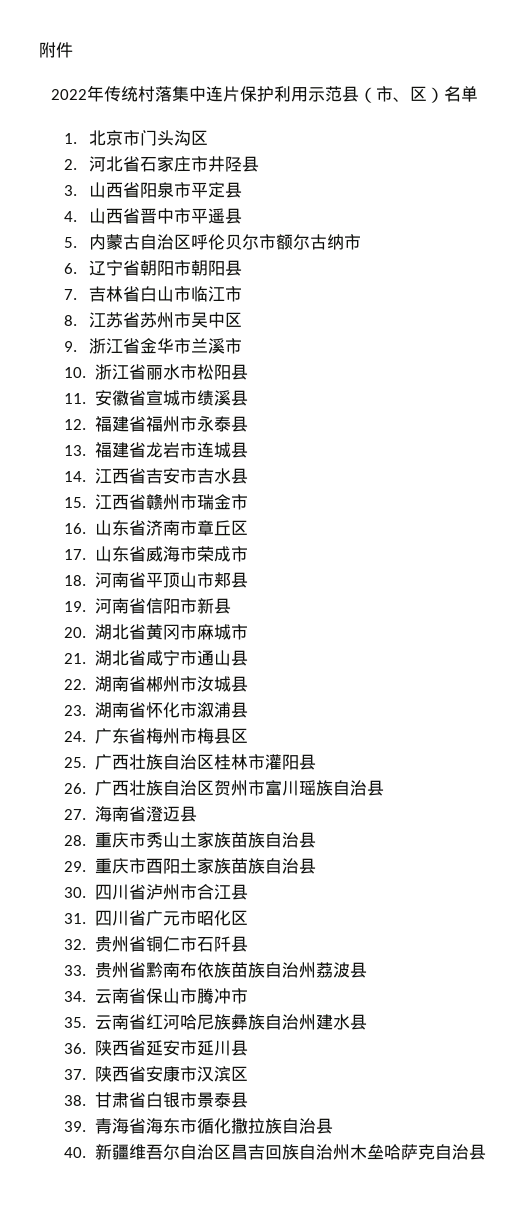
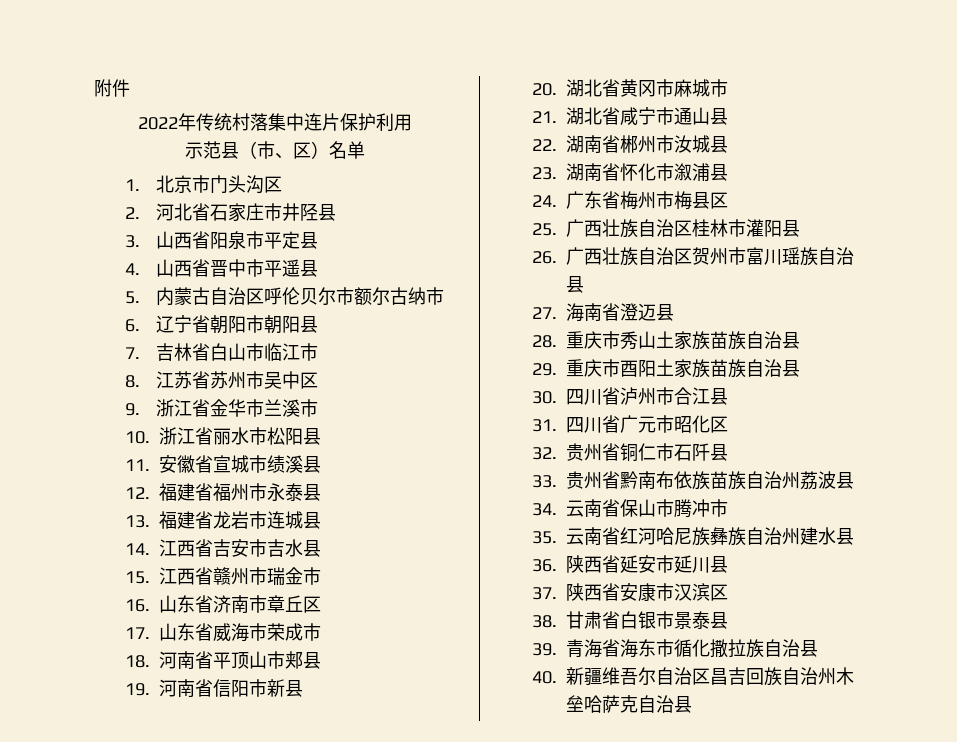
(308, 94) none -> (412, 122) //

